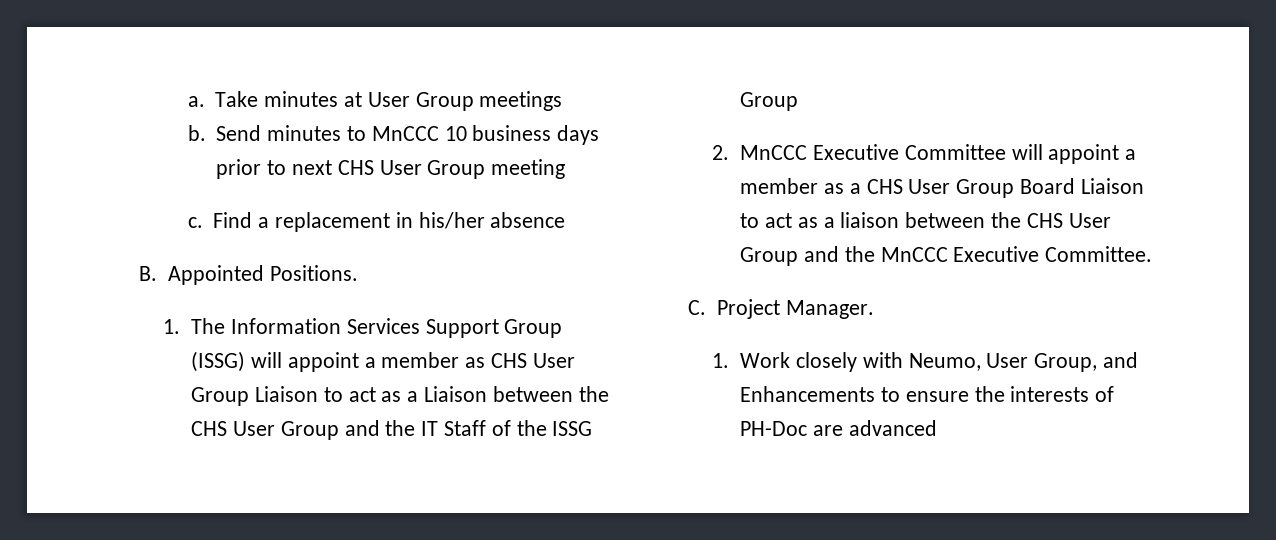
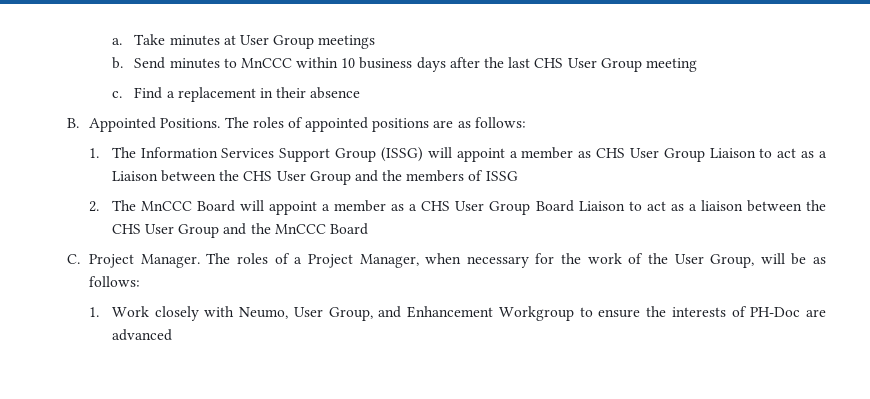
(439, 133) none -> [296,57,339,68] within
[216,159,333,179] prior to next -> [449,57,531,68] after the last
[418,212,485,229] his/her -> [276,87,307,98] their
(358, 273) none -> [224,117,526,132] The roles of appointed positions are as follows:
[421,420,547,436] IT Staff of the -> [406,170,484,182] members of
[740,92,799,111] Group -> (518, 176) none
[740,144,1006,160] MnCCC Executive Committee -> [111,200,235,212] The MnCCC Board
[953,246,1153,262] Executive Committee. -> [329,223,368,235] Board
(874, 309) none -> [206,253,826,268] [89,276,141,287] The roles of a Project Manager, when necessary for the work of the User Group, will be as follows:
[740,386,876,402] Enhancements -> [407,306,574,321] Enhancement Workgroup

